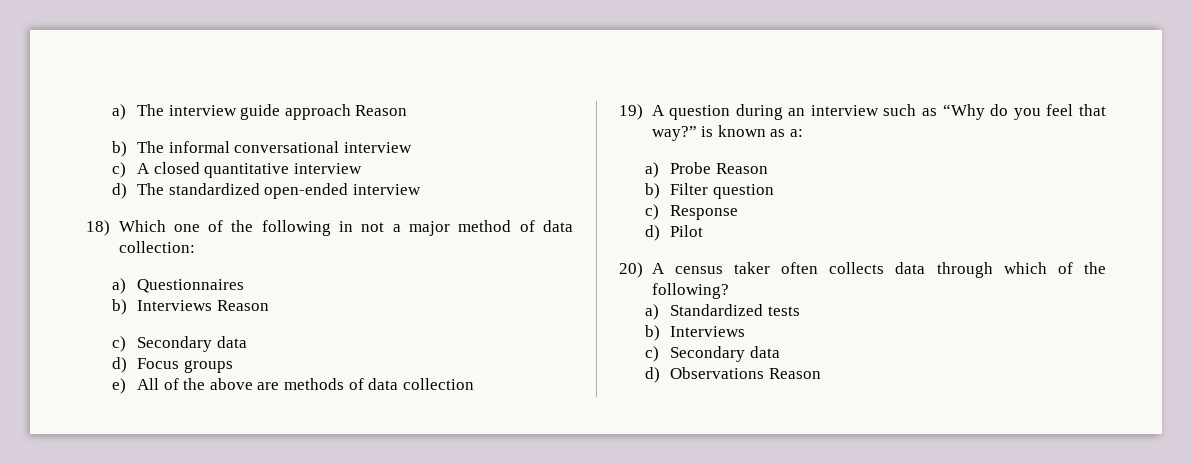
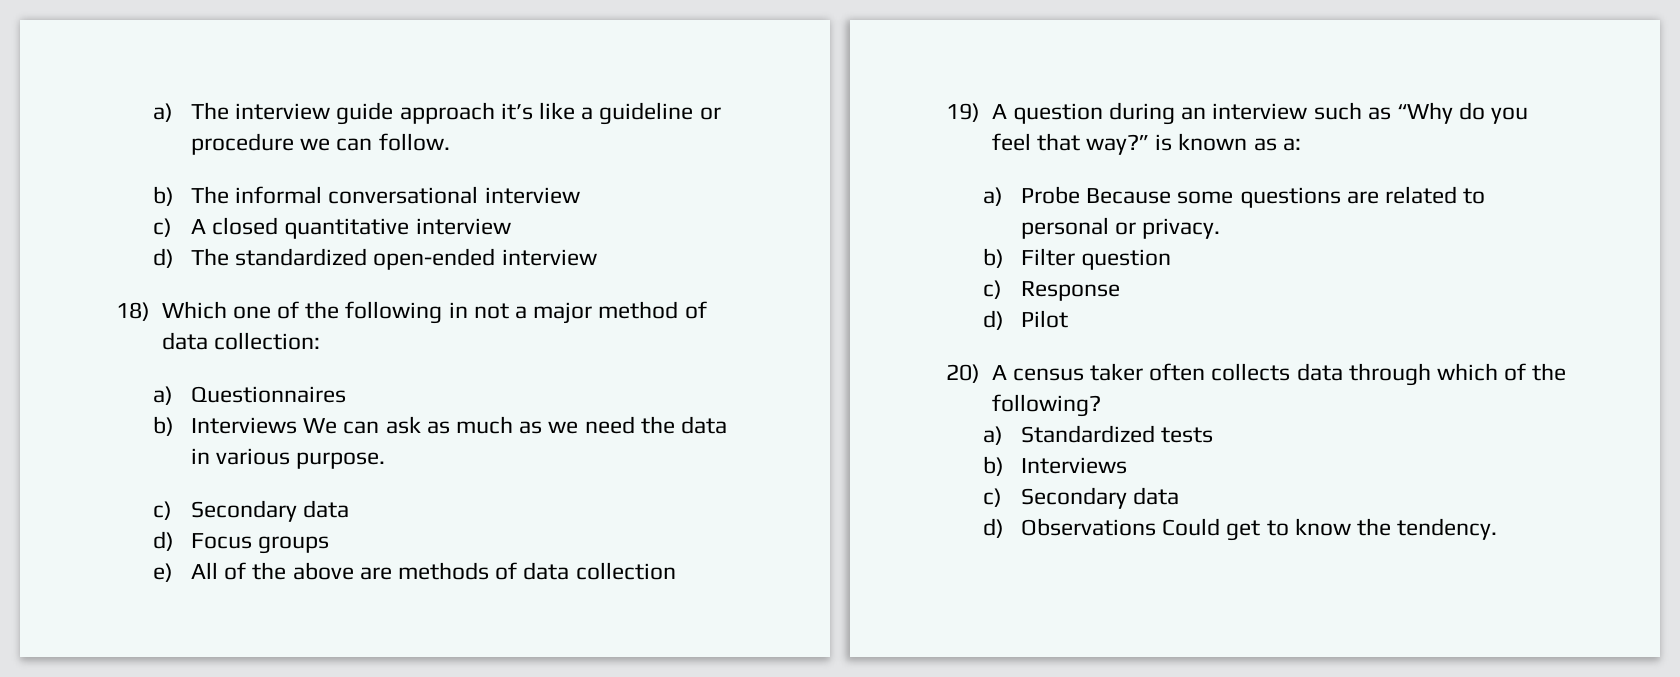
[355,105,408,116] Reason -> [500,102,721,125] [190,133,450,155] it’s like a guideline or procedure we can follow.
[216,300,269,311] Reason -> [303,416,727,434] [190,448,386,469] We can ask as much as we need the data in various purpose.
[715,163,768,174] Reason -> [1086,186,1486,208] [1020,217,1221,239] Because some questions are related to personal or privacy.
[768,368,821,379] Reason -> [1162,518,1498,541] Could get to know the tendency.

